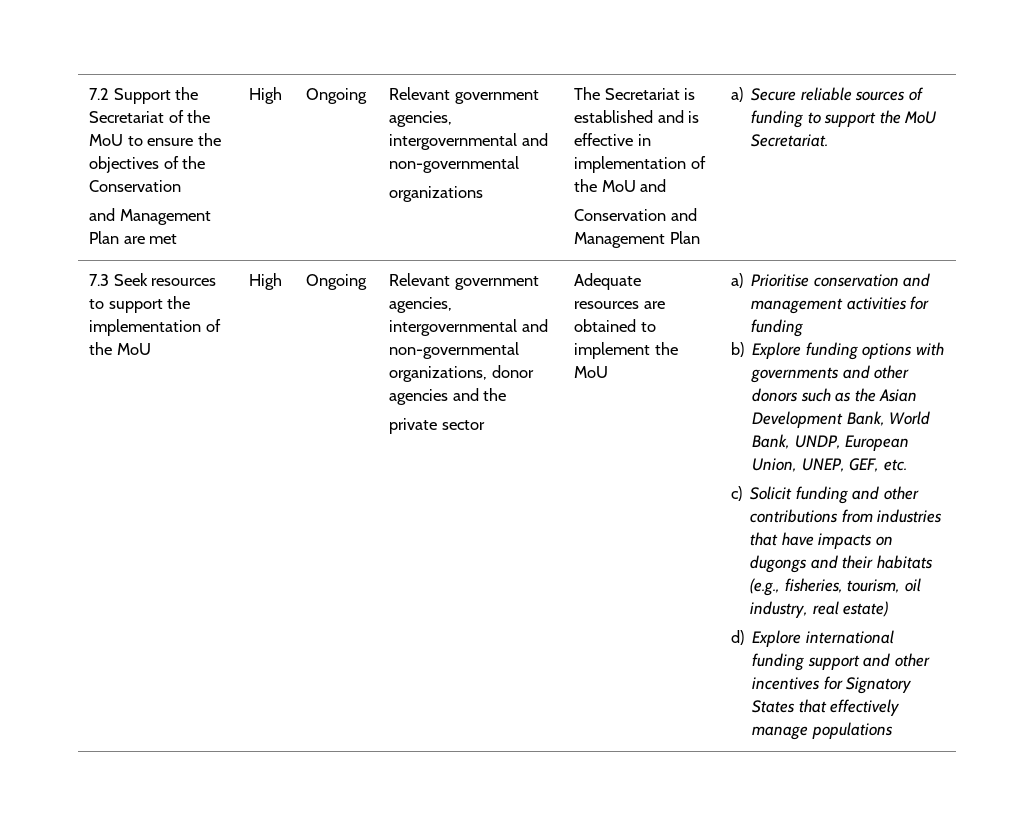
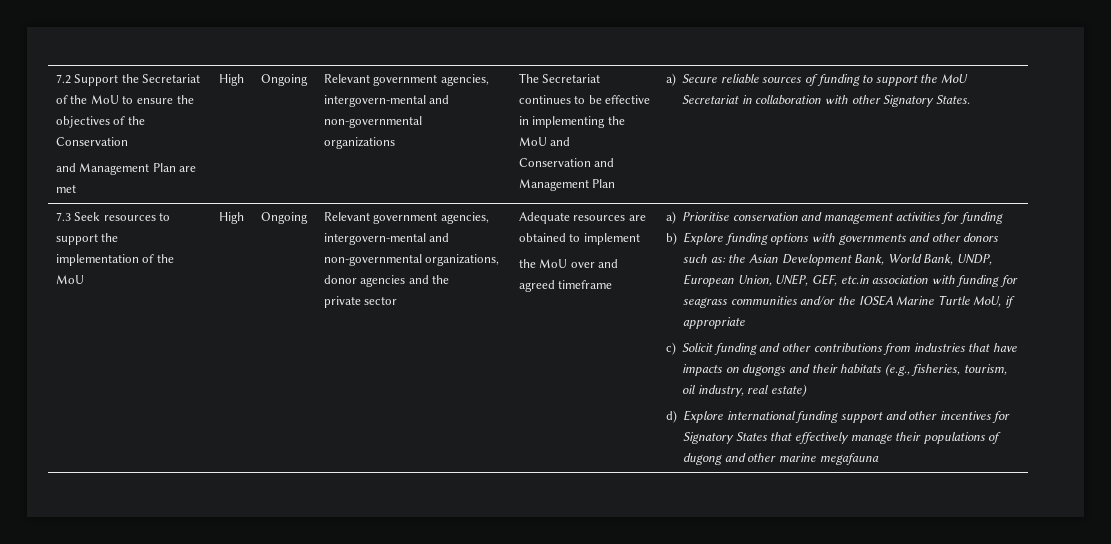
[389,133,518,150] intergovernmental -> [323,95,426,107] intergovern-mental
[684,88,696,100] [574,110,700,123] [574,133,651,146] [574,156,706,173] is established and is effective in implementation of -> [518,95,651,104] [518,116,606,128] continues to be effective in implementing
[751,134,829,147] Secretariat. -> [682,95,970,107] Secretariat in collaboration with other Signatory States.
[389,319,518,336] intergovernmental -> [323,233,426,245] intergovern-mental
[654,342,678,355] [574,366,609,378] the MoU -> [518,259,619,268] [518,280,613,292] // the MoU over and agreed timeframe
[835,392,852,402] as -> [710,257,726,263] as:
[883,459,907,471] etc. -> [840,275,1018,287] [683,295,1015,308] [683,317,746,329] etc.in association with funding for seagrass communities and/or the IOSEA Marine Turtle MoU, if appropriate
[811,722,893,739] populations -> [895,432,1002,444] [683,453,879,465] their populations of dugong and other marine megafauna

